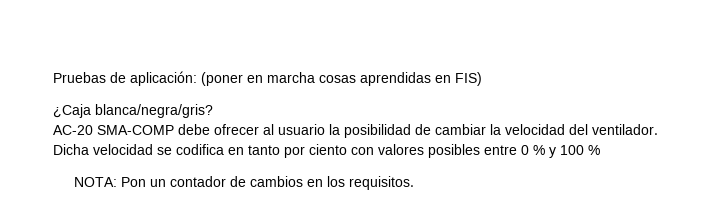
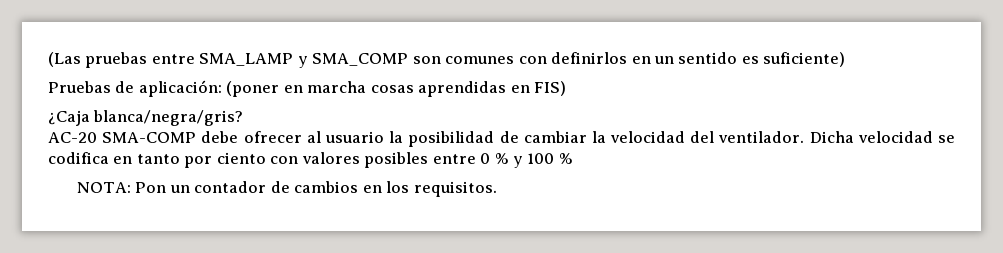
(53, 77) none -> [48,52,846,68] (Las pruebas entre SMA_LAMP y SMA_COMP son comunes con definirlos en un sentido es suficiente) //

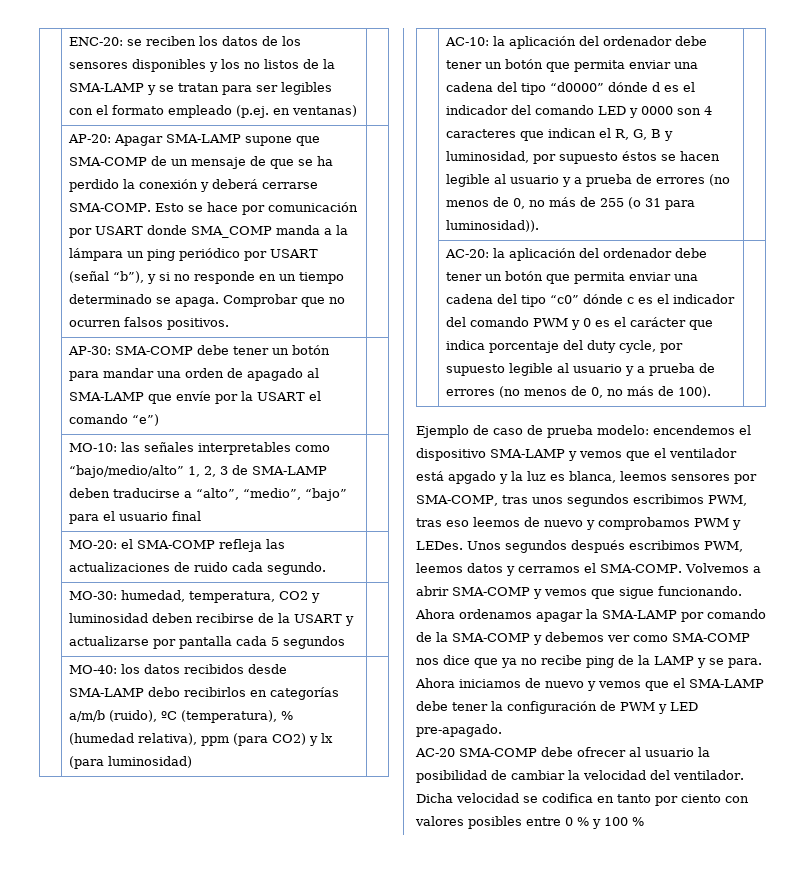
[48,52,846,68] [48,80,567,97] [48,110,244,126] (Las pruebas entre SMA_LAMP y SMA_COMP son comunes con definirlos en un sentido es suficiente) // Pruebas de aplicación: (poner en marcha cosas aprendidas en FIS) // ¿Caja blanca/negra/gris? -> [69,36,302,46] [69,59,336,72] [69,82,333,95] [69,105,358,118] [68,134,321,146] [69,156,334,169] [69,179,319,192] [69,202,359,215] [69,225,349,238] [69,248,319,261] [69,271,345,284] [69,294,346,307] [69,317,230,330] [68,345,331,355] [69,368,320,381] [69,391,322,404] [69,414,160,426] [69,442,331,455] [69,465,328,478] [69,488,348,501] [69,511,202,524] [69,539,286,552] [69,562,327,575] [69,590,321,603] [69,613,355,626] [69,636,346,649] [69,664,288,674] [69,687,340,700] [69,710,294,723] [69,733,334,746] [69,756,193,769] [445,36,708,49] [446,59,699,72] [446,82,696,95] [446,105,713,118] [446,128,674,141] [446,151,721,164] [446,174,731,187] [446,197,696,210] [446,220,540,232] [445,248,708,261] [446,271,699,284] [446,294,736,307] [446,317,714,330] [446,340,684,353] [446,363,716,376] [446,386,712,398] [416,425,751,438] [416,448,737,461] [416,471,757,484] [416,494,747,507] [416,517,741,530] [416,540,743,553] [416,563,761,576] [416,586,742,599] [415,609,766,622] [416,632,750,645] [416,655,762,668] [415,678,764,691] [416,701,698,714] [416,724,502,737] | ENC-20: se reciben los datos de los sensores disponibles y los no listos de la SMA-LAMP y se tratan para ser legibles con el formato empleado (p.ej. en ventanas) | // | AP-20: Apagar SMA-LAMP supone que SMA-COMP de un mensaje de que se ha perdido la conexión y deberá cerrarse SMA-COMP. Esto se hace por comunicación por USART donde SMA_COMP manda a la lámpara un ping periódico por USART (señal “b”), y si no responde en un tiempo determinado se apaga. Comprobar que no ocurren falsos positivos. | // | AP-30: SMA-COMP debe tener un botón para mandar una orden de apagado al SMA-LAMP que envíe por la USART el comando “e”) | // | MO-10: las señales interpretables como “bajo/medio/alto” 1, 2, 3 de SMA-LAMP deben traducirse a “alto”, “medio”, “bajo” para el usuario final | // | MO-20: el SMA-COMP refleja las actualizaciones de ruido cada segundo. | // | MO-30: humedad, temperatura, CO2 y luminosidad deben recibirse de la USART y actualizarse por pantalla cada 5 segundos | // | MO-40: los datos recibidos desde SMA-LAMP debo recibirlos en categorías a/m/b (ruido), ºC (temperatura), % (humedad relativa), ppm (para CO2) y lx (para luminosidad) | // | AC-10: la aplicación del ordenador debe tener un botón que permita enviar una cadena del tipo “d0000” dónde d es el indicador del comando LED y 0000 son 4 caracteres que indican el R, G, B y luminosidad, por supuesto éstos se hacen legible al usuario y a prueba de errores (no menos de 0, no más de 255 (o 31 para luminosidad)). | // | AC-20: la aplicación del ordenador debe tener un botón que permita enviar una cadena del tipo “c0” dónde c es el indicador del comando PWM y 0 es el carácter que indica porcentaje del duty cycle, por supuesto legible al usuario y a prueba de errores (no menos de 0, no más de 100). | // Ejemplo de caso de prueba modelo: encendemos el dispositivo SMA-LAMP y vemos que el ventilador está apgado y la luz es blanca, leemos sensores por SMA-COMP, tras unos segundos escribimos PWM, tras eso leemos de nuevo y comprobamos PWM y LEDes. Unos segundos después escribimos PWM, leemos datos y cerramos el SMA-COMP. Volvemos a abrir SMA-COMP y vemos que sigue funcionando. Ahora ordenamos apagar la SMA-LAMP por comando de la SMA-COMP y debemos ver como SMA-COMP nos dice que ya no recibe ping de la LAMP y se para. Ahora iniciamos de nuevo y vemos que el SMA-LAMP debe tener la configuración de PWM y LED pre-apagado.
[77,181,497,197] // NOTA: Pon un contador de cambios en los requisitos. -> (644, 821) none

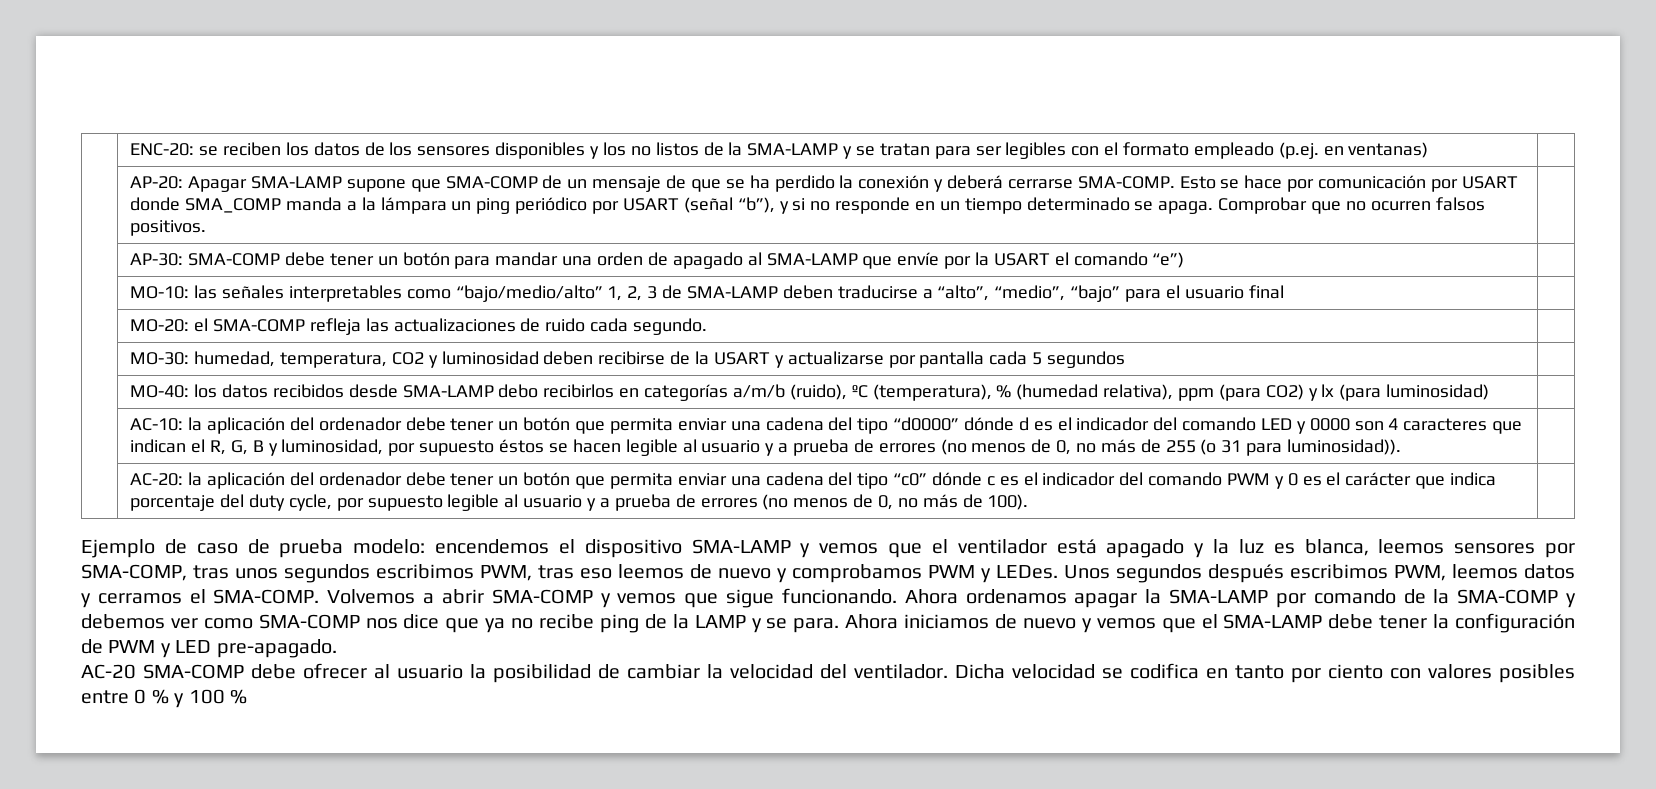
[448,471,496,484] apgado -> [1106,539,1185,558] apagado

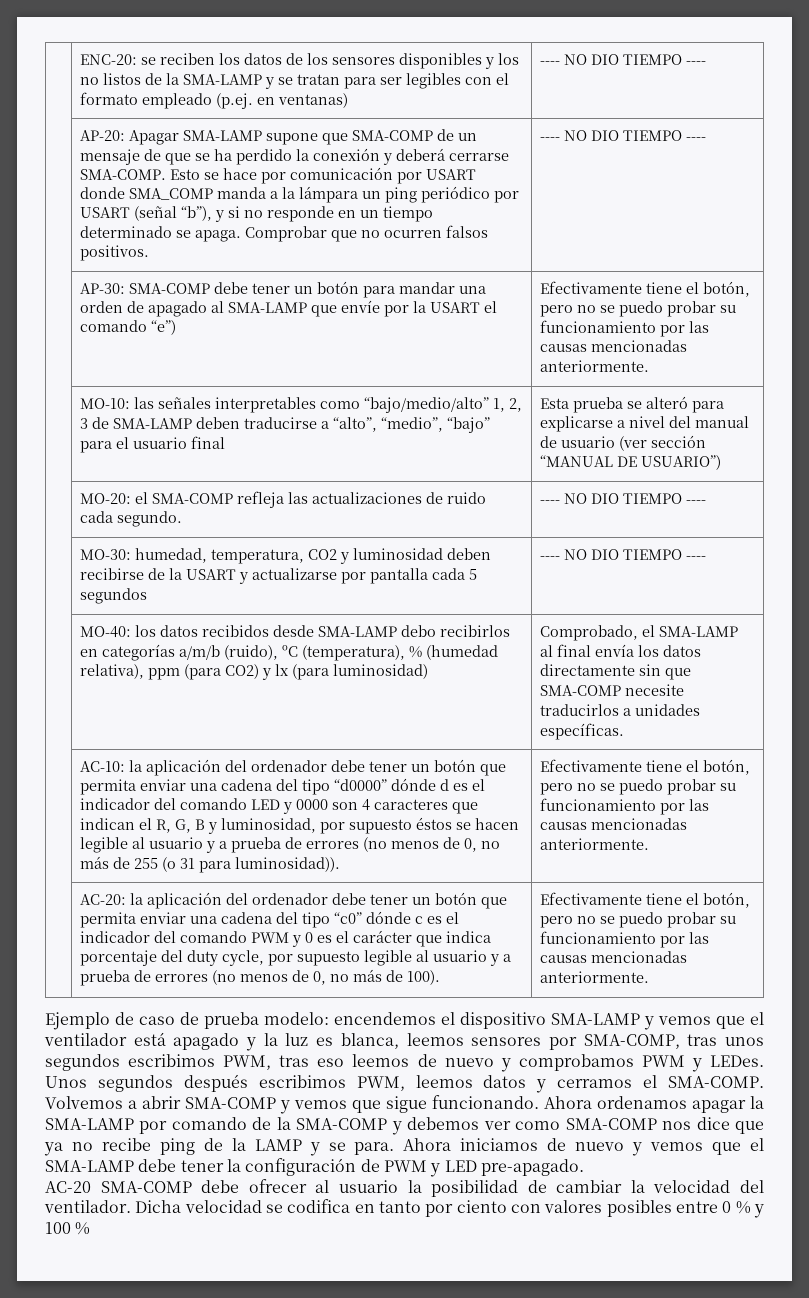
(1429, 150) none -> [540,54,707,65] ---- NO DIO TIEMPO ----
(207, 228) none -> [540,130,707,141] ---- NO DIO TIEMPO ----
(1185, 260) none -> [540,281,751,297] [540,301,737,317] [540,320,710,337] [540,340,688,352] [540,360,650,372] Efectivamente tiene el botón, pero no se puedo probar su funcionamiento por las causas mencionadas anteriormente.
(1284, 292) none -> [540,396,725,413] [540,416,750,432] [540,435,707,451] [540,455,722,470] Esta prueba se alteró para explicarse a nivel del manual de usuario (ver sección “MANUAL DE USUARIO”)
(708, 326) none -> [540,493,707,504] ---- NO DIO TIEMPO ----
(1125, 359) none -> [540,549,707,560] ---- NO DIO TIEMPO ----
(1490, 392) none -> [540,625,739,641] [540,644,702,657] [540,664,692,680] [540,684,685,696] [540,704,701,716] [540,723,625,740] Comprobado, el SMA-LAMP al final envía los datos directamente sin que SMA-COMP necesite traducirlos a unidades específicas.
(1401, 447) none -> [540,759,751,775] [540,779,737,795] [540,798,710,815] [540,818,688,830] [540,838,650,850] Efectivamente tiene el botón, pero no se puedo probar su funcionamiento por las causas mencionadas anteriormente.
(1029, 502) none -> [540,892,751,908] [540,912,737,928] [540,931,710,948] [540,951,688,963] [540,971,650,983] Efectivamente tiene el botón, pero no se puedo probar su funcionamiento por las causas mencionadas anteriormente.

